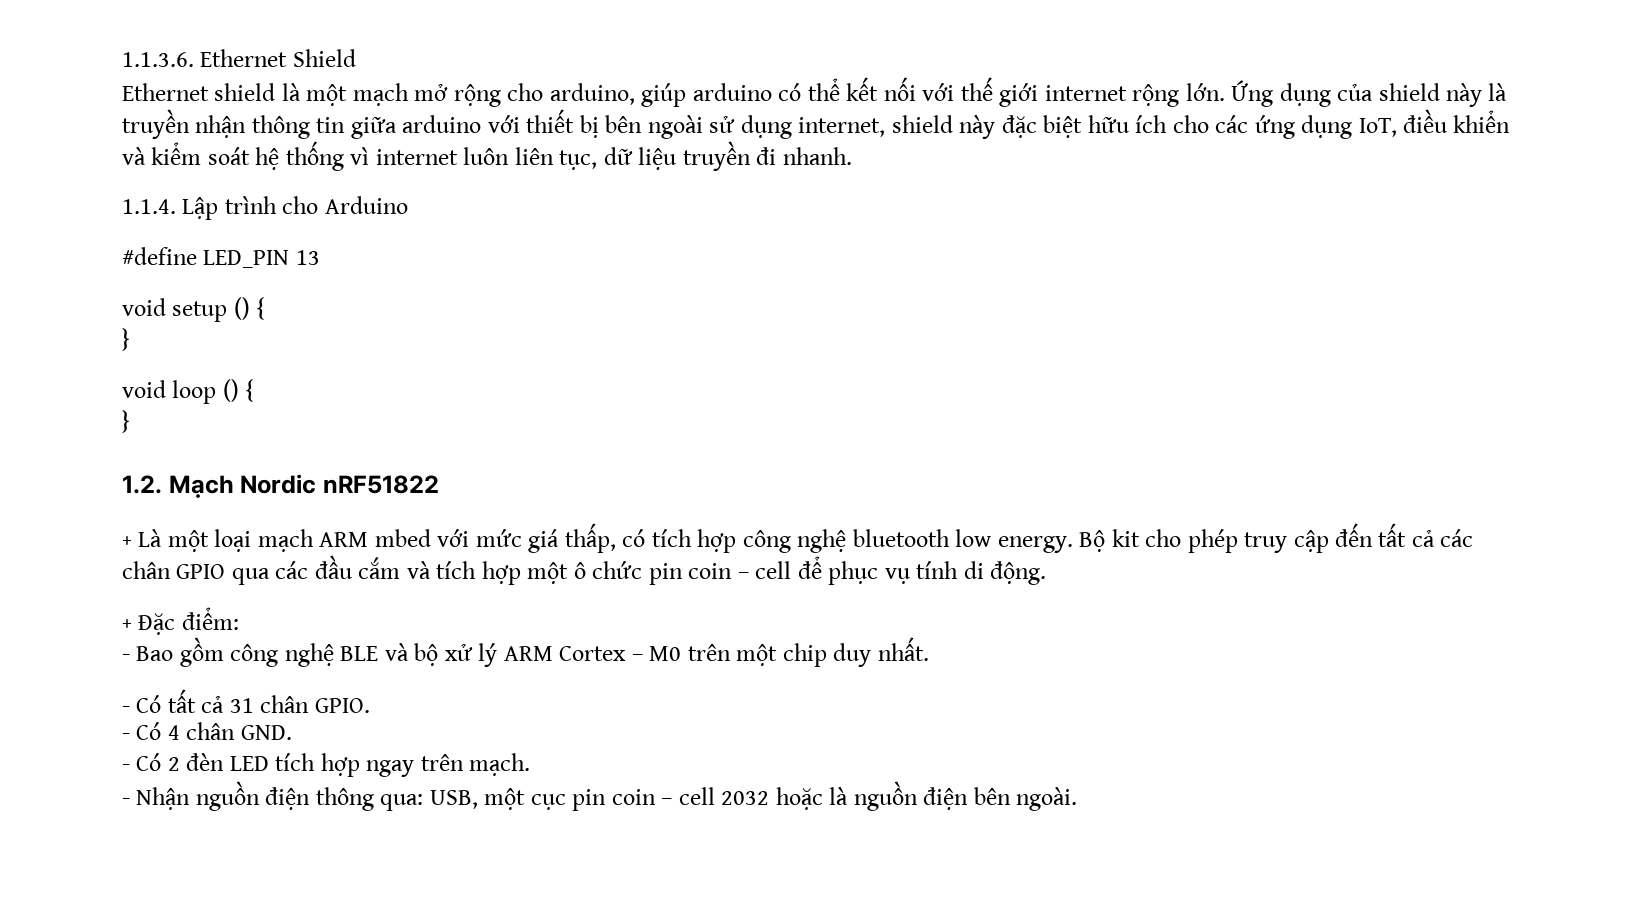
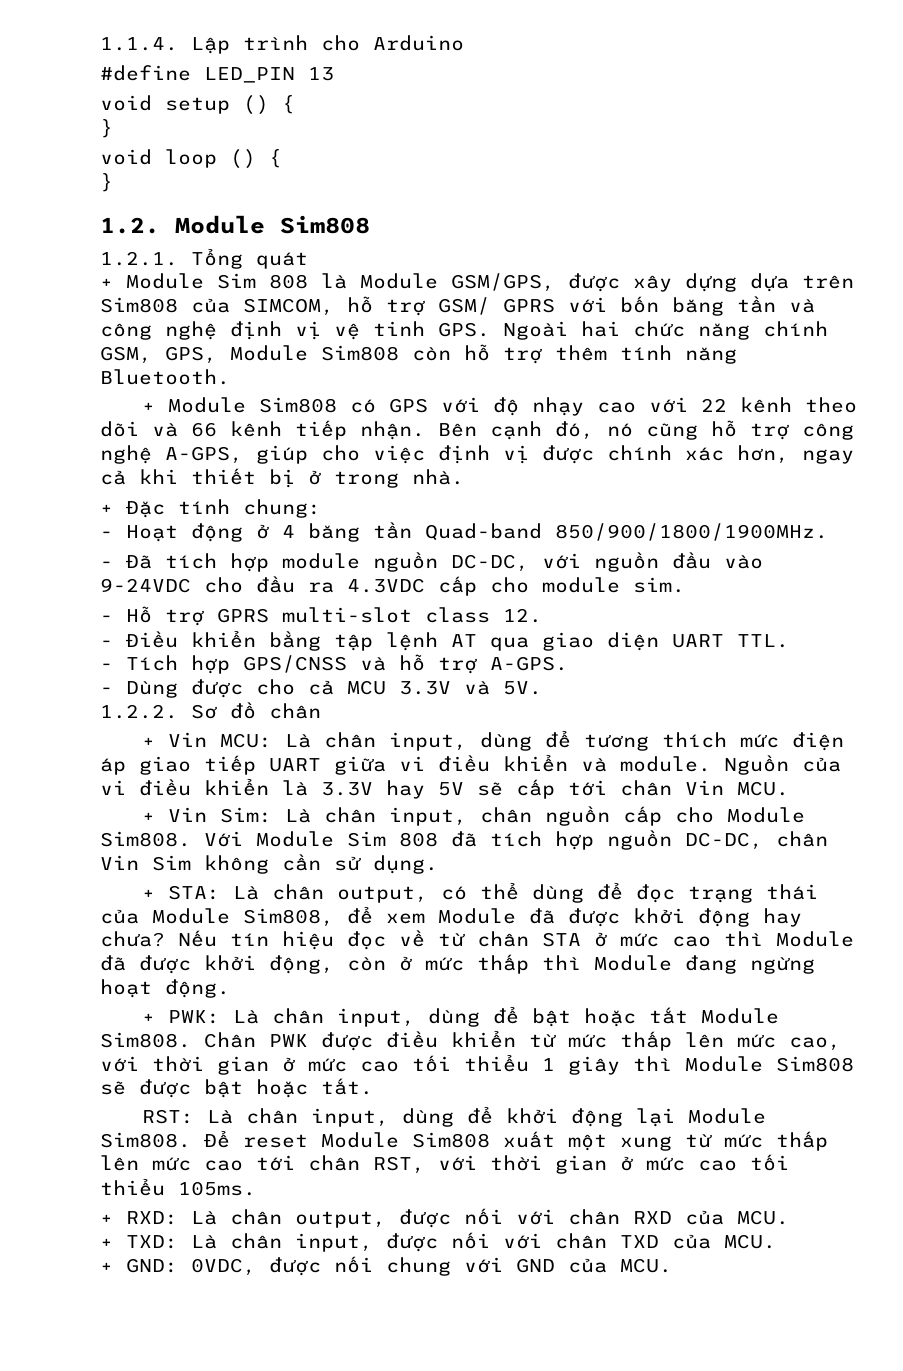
[122,49,356,67] [122,77,1508,107] [122,109,1511,139] [122,141,852,171] 1.1.3.6. Ethernet Shield // Ethernet shield là một mạch mở rộng cho arduino, giúp arduino có thể kết nối với thế giới internet rộng lớn. Ứng dụng của shield này là truyền nhận thông tin giữa arduino với thiết bị bên ngoài sử dụng internet, shield này đặc biệt hữu ích cho các ứng dụng IoT, điều khiển và kiểm soát hệ thống vì internet luôn liên tục, dữ liệu truyền đi nhanh. // -> (100, 44) none
[168,474,439,498] [122,523,1474,553] [122,555,1047,585] [122,607,239,635] [122,637,929,667] [122,689,370,713] [122,722,292,740] [122,753,531,777] [122,781,1078,811] Mạch Nordic nRF51822 // + Là một loại mạch ARM mbed với mức giá thấp, có tích hợp công nghệ bluetooth low energy. Bộ kit cho phép truy cập đến tất cả các chân GPIO qua các đầu cắm và tích hợp một ô chức pin coin – cell để phục vụ tính di động. // + Đặc điểm: // - Bao gồm công nghệ BLE và bộ xử lý ARM Cortex – M0 trên một chip duy nhất. // - Có tất cả 31 chân GPIO. // - Có 4 chân GND. // - Có 2 đèn LED tích hợp ngay trên mạch. // - Nhận nguồn điện thông qua: USB, một cục pin coin – cell 2032 hoặc là nguồn điện bên ngoài. -> [175,215,370,234] [100,248,308,269] [100,273,854,292] [100,296,815,316] [100,321,828,340] [100,344,737,364] [100,369,230,385] [141,397,857,416] [100,420,854,440] [100,445,854,464] [100,468,464,488] [100,499,321,518] [100,522,828,542] [100,552,763,572] [100,576,685,596] [100,606,542,626] [100,630,789,651] [100,654,568,674] [100,679,542,698] [100,702,321,719] [141,730,844,751] [100,754,841,775] [100,778,789,799] [141,806,805,826] [100,830,828,850] [100,854,438,874] [141,882,818,903] [100,906,802,927] [100,930,854,950] [100,954,815,974] [100,979,230,998] [141,1006,779,1027] [100,1030,841,1051] [100,1054,854,1075] [100,1078,373,1098] [141,1106,766,1127] [100,1130,828,1151] [100,1154,789,1174] [100,1178,256,1196] [100,1208,789,1228] [100,1232,776,1252] [100,1256,672,1276] Module Sim808 // 1.2.1. Tổng quát // + Module Sim 808 là Module GSM/GPS, được xây dựng dựa trên Sim808 của SIMCOM, hỗ trợ GSM/ GPRS với bốn băng tần và công nghệ định vị vệ tinh GPS. Ngoài hai chức năng chính GSM, GPS, Module Sim808 còn hỗ trợ thêm tính năng Bluetooth. // + Module Sim808 có GPS với độ nhạy cao với 22 kênh theo dõi và 66 kênh tiếp nhận. Bên cạnh đó, nó cũng hỗ trợ công nghệ A-GPS, giúp cho việc định vị được chính xác hơn, ngay cả khi thiết bị ở trong nhà. // + Đặc tính chung: // - Hoạt động ở 4 băng tần Quad-band 850/900/1800/1900MHz. // - Đã tích hợp module nguồn DC-DC, với nguồn đầu vào 9-24VDC cho đầu ra 4.3VDC cấp cho module sim. // - Hỗ trợ GPRS multi-slot class 12. // - Điều khiển bằng tập lệnh AT qua giao diện UART TTL. // - Tích hợp GPS/CNSS và hỗ trợ A-GPS. // - Dùng được cho cả MCU 3.3V và 5V. // 1.2.2. Sơ đồ chân // + Vin MCU: Là chân input, dùng để tương thích mức điện áp giao tiếp UART giữa vi điều khiển và module. Nguồn của vi điều khiển là 3.3V hay 5V sẽ cấp tới chân Vin MCU. // + Vin Sim: Là chân input, chân nguồn cấp cho Module Sim808. Với Module Sim 808 đã tích hợp nguồn DC-DC, chân Vin Sim không cần sử dụng. // + STA: Là chân output, có thể dùng để đọc trạng thái của Module Sim808, để xem Module đã được khởi động hay chưa? Nếu tín hiệu đọc về từ chân STA ở mức cao thì Module đã được khởi động, còn ở mức thấp thì Module đang ngừng hoạt động. // + PWK: Là chân input, dùng để bật hoặc tắt Module Sim808. Chân PWK được điều khiển từ mức thấp lên mức cao, với thời gian ở mức cao tối thiểu 1 giây thì Module Sim808 sẽ được bật hoặc tắt. // RST: Là chân input, dùng để khởi động lại Module Sim808. Để reset Module Sim808 xuất một xung từ mức thấp lên mức cao tới chân RST, với thời gian ở mức cao tối thiểu 105ms. // + RXD: Là chân output, được nối với chân RXD của MCU. // + TXD: Là chân input, được nối với chân TXD của MCU. // + GND: 0VDC, được nối chung với GND của MCU.

